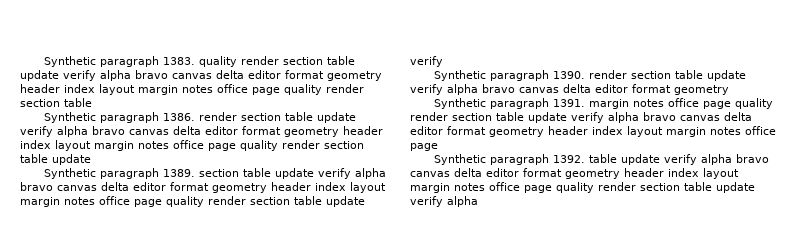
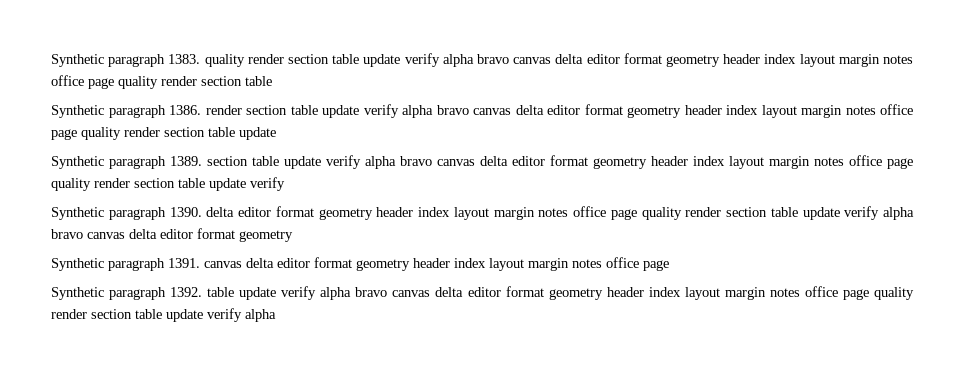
(585, 75) none -> [206,206,682,220] delta editor format geometry header index layout margin notes office page quality
[588,98,773,109] [410,112,676,123] margin notes office page quality render section table update verify alpha bravo -> (200, 263) none

